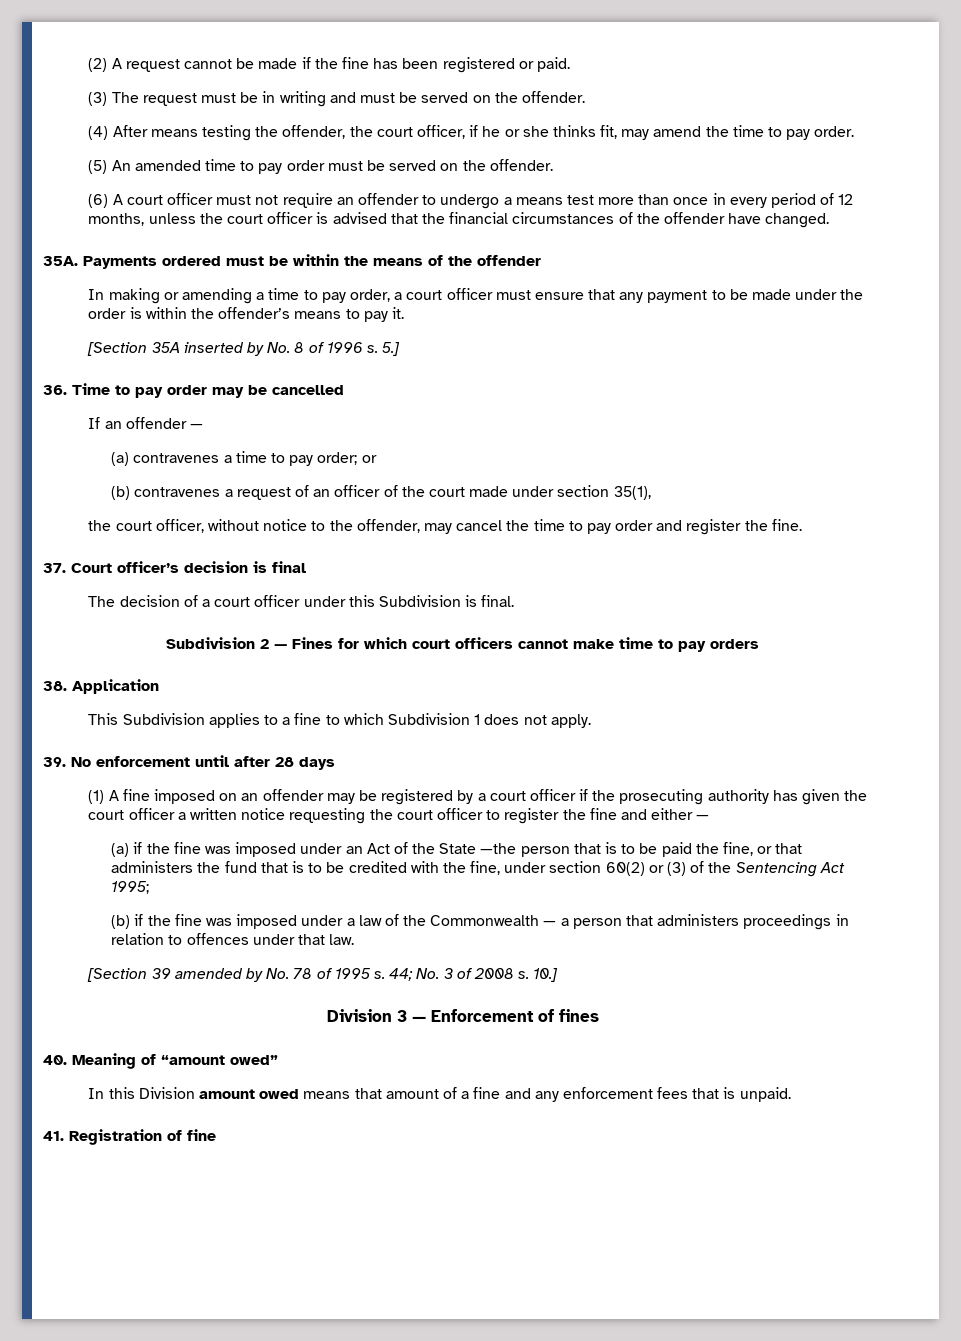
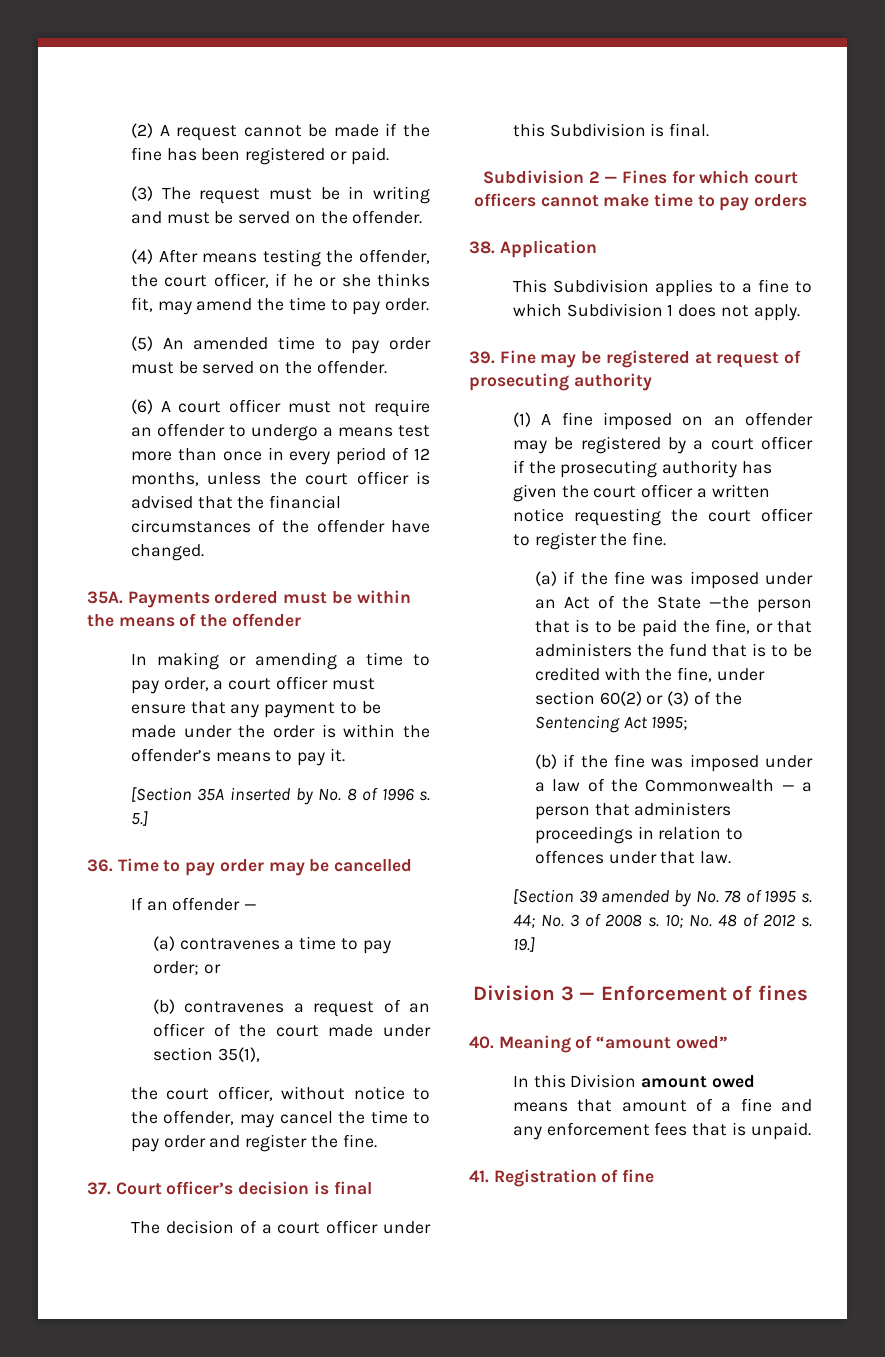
[71,755,335,770] No enforcement until after 28 days -> [499,350,802,368] [469,373,652,391] Fine may be registered at request of prosecuting authority
[589,808,710,820] fine and either — -> [632,532,667,546] fine.
[533,968,559,982] 10.] -> [664,913,812,928] [512,937,535,952] 10; No. 48 of 2012 s. 19.]

